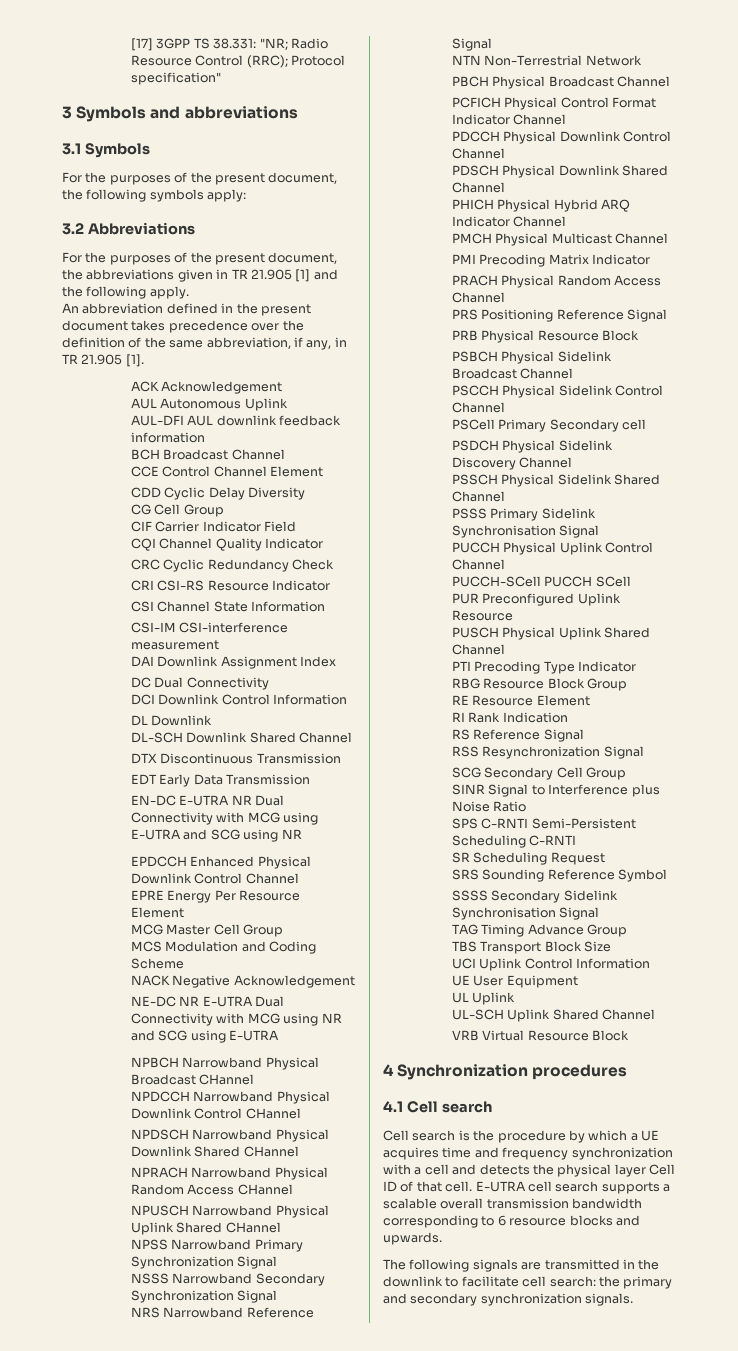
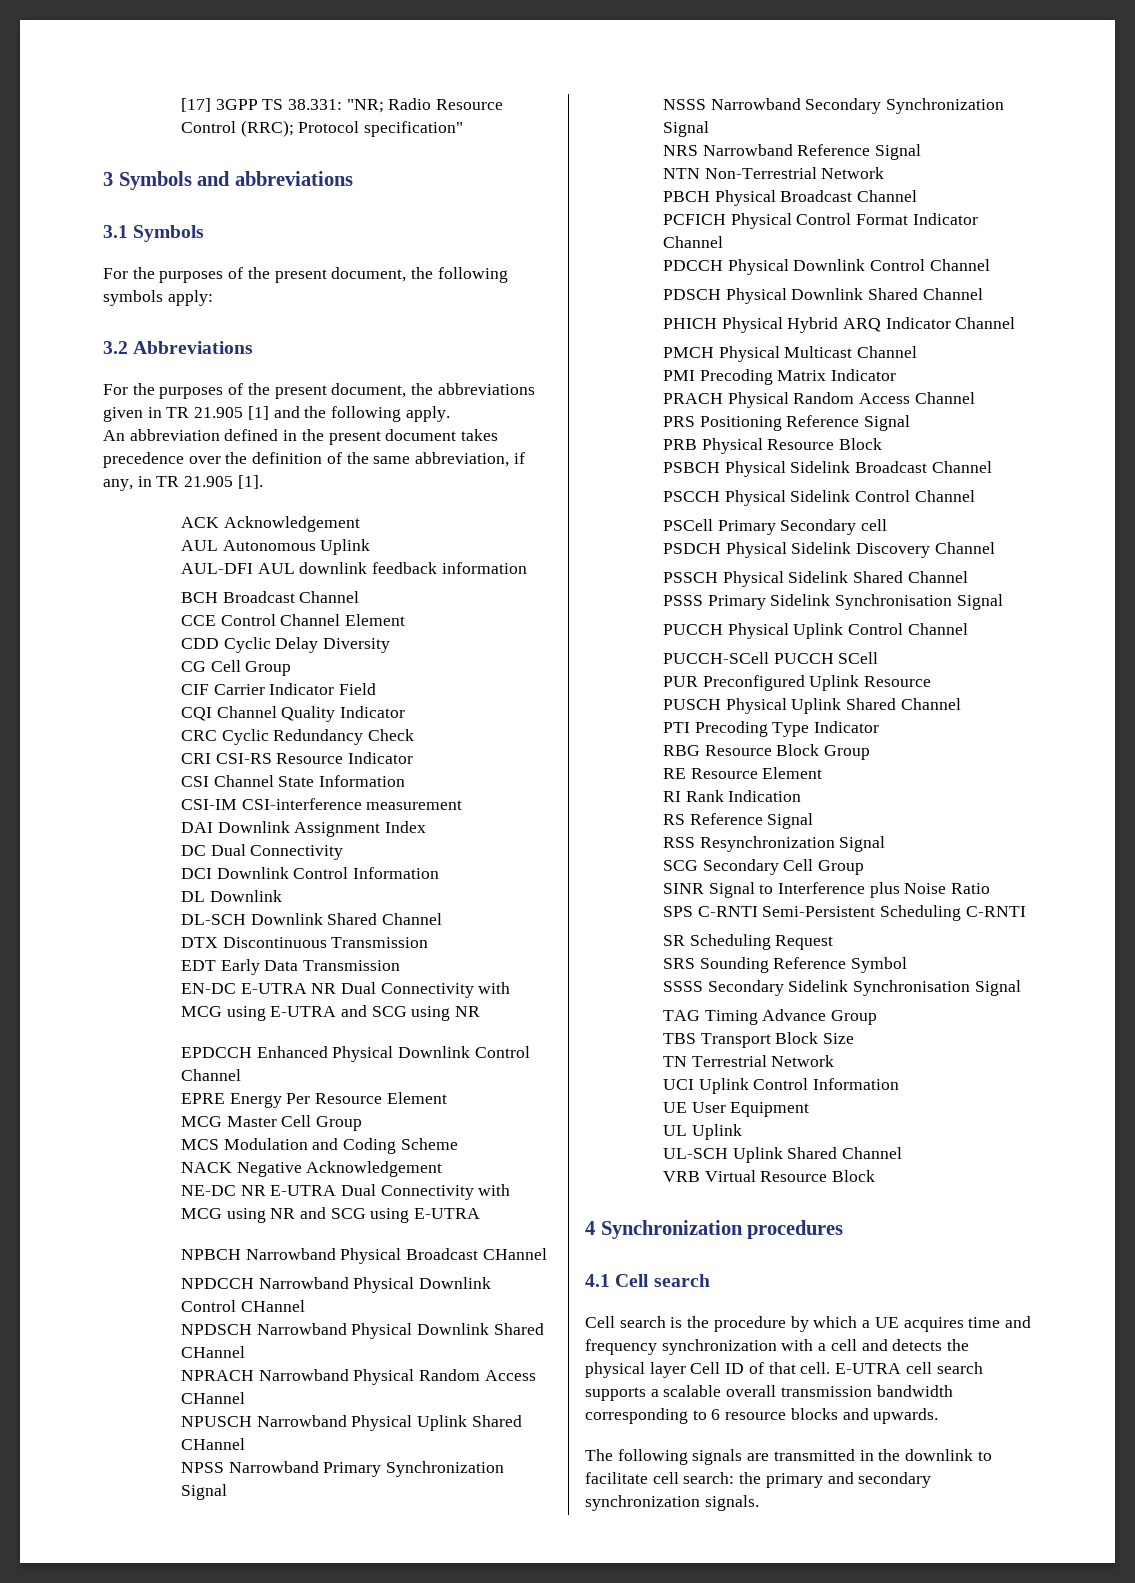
(612, 946) none -> [662,1055,835,1067] // TN Terrestrial Network

